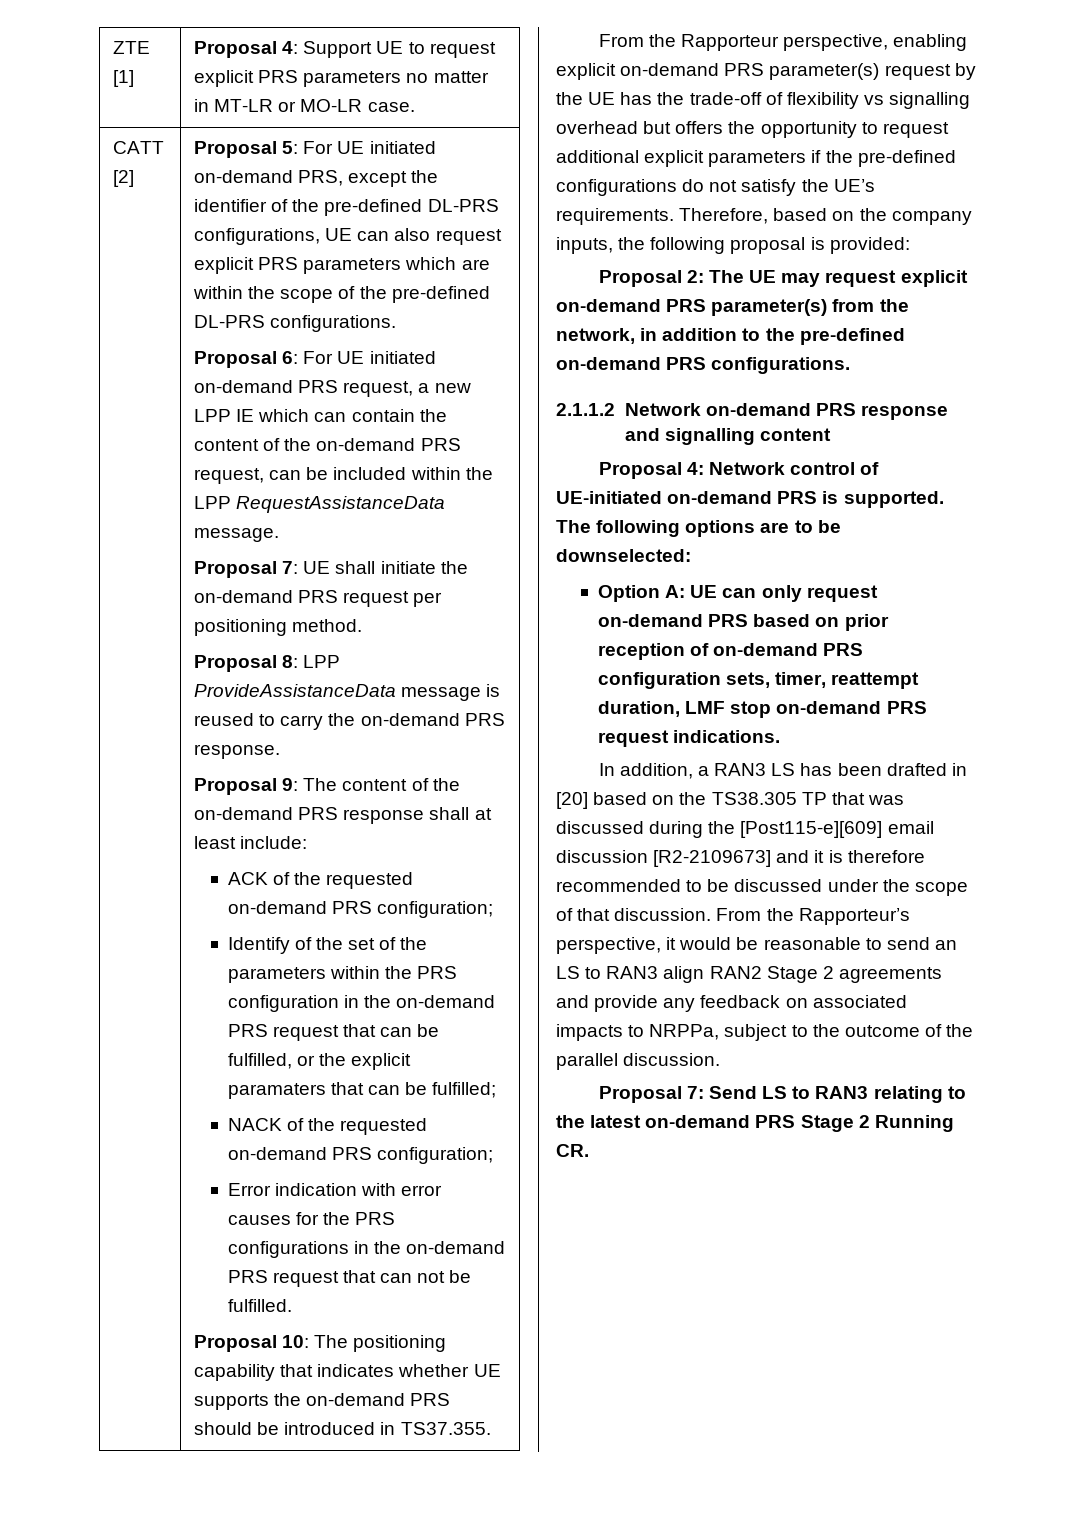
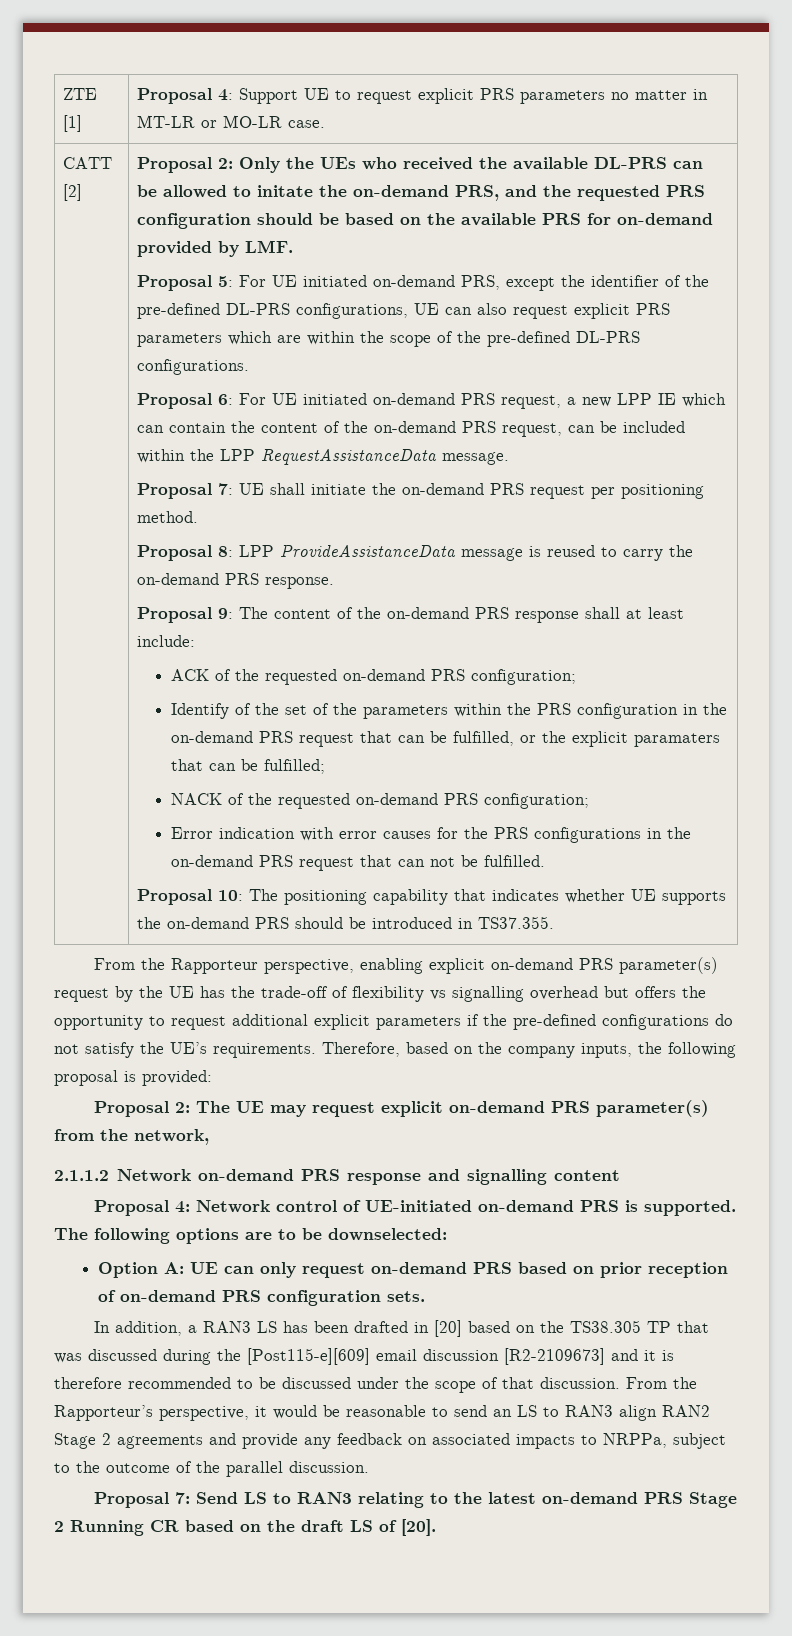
(278, 149) none -> [218,157,704,173] [137,185,706,201] [137,213,714,229] [137,240,294,257] [137,275,213,291] 2: Only the UEs who received the available DL-PRS can be allowed to initate the on-demand PRS, and the requested PRS configuration should be based on the available PRS for on-demand provided by LMF. // Proposal
[640,328,905,345] [556,357,851,374] in addition to the pre-defined on-demand PRS configurations. -> (209, 1137) none
[726,672,920,689] [597,701,927,718] [597,730,781,747] sets, timer, reattempt duration, LMF stop on-demand PRS request indications. -> [386,1291,425,1302] sets.
[556,1144,589,1157] CR. -> [150,1519,436,1536] CR based on the draft LS of [20].

